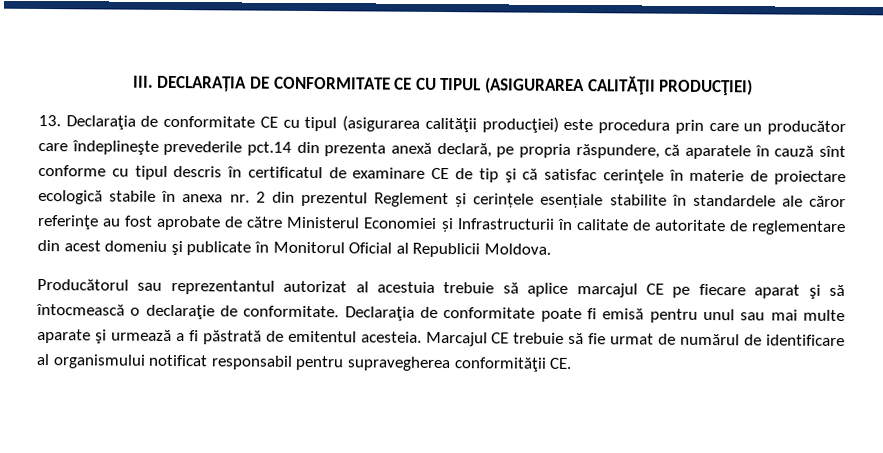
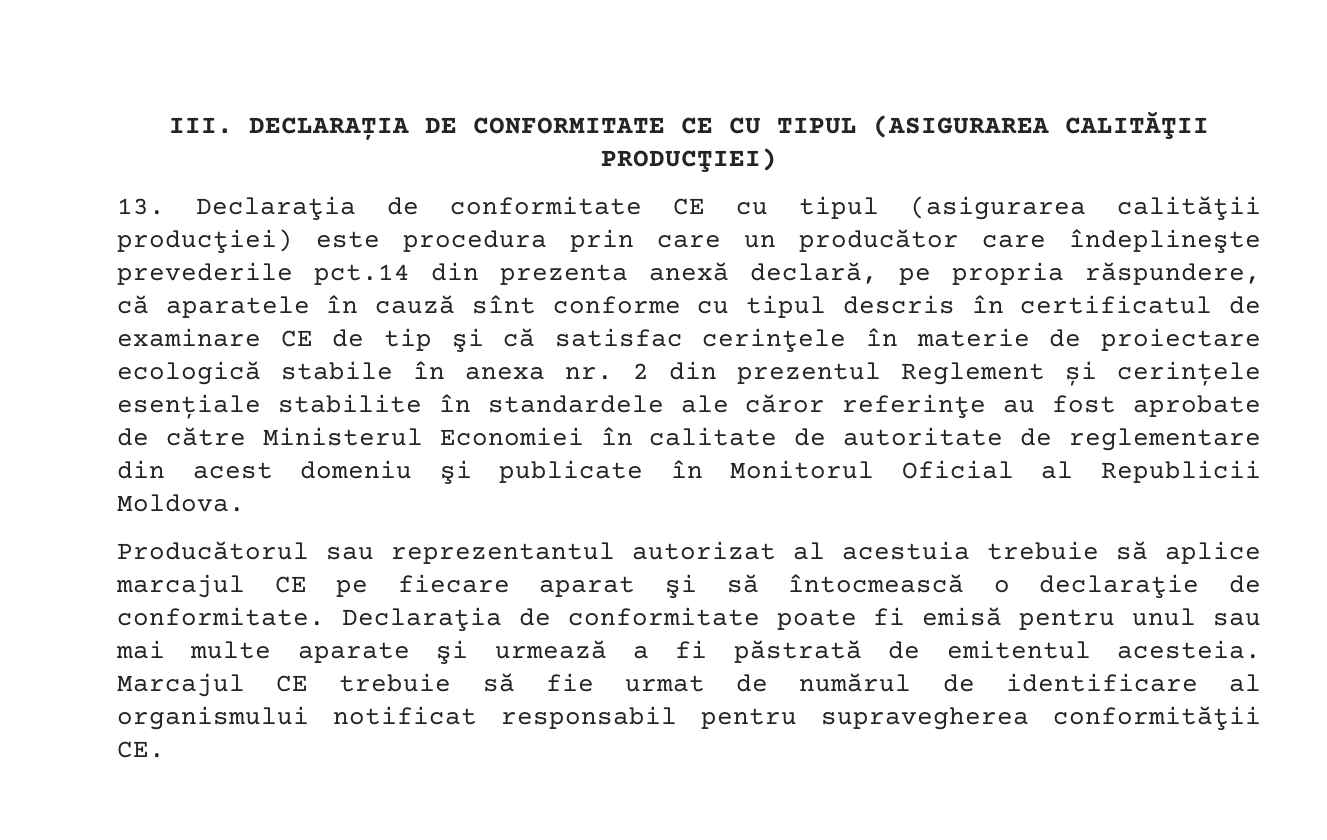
[440,217,555,233] și Infrastructurii -> (584, 436) none

